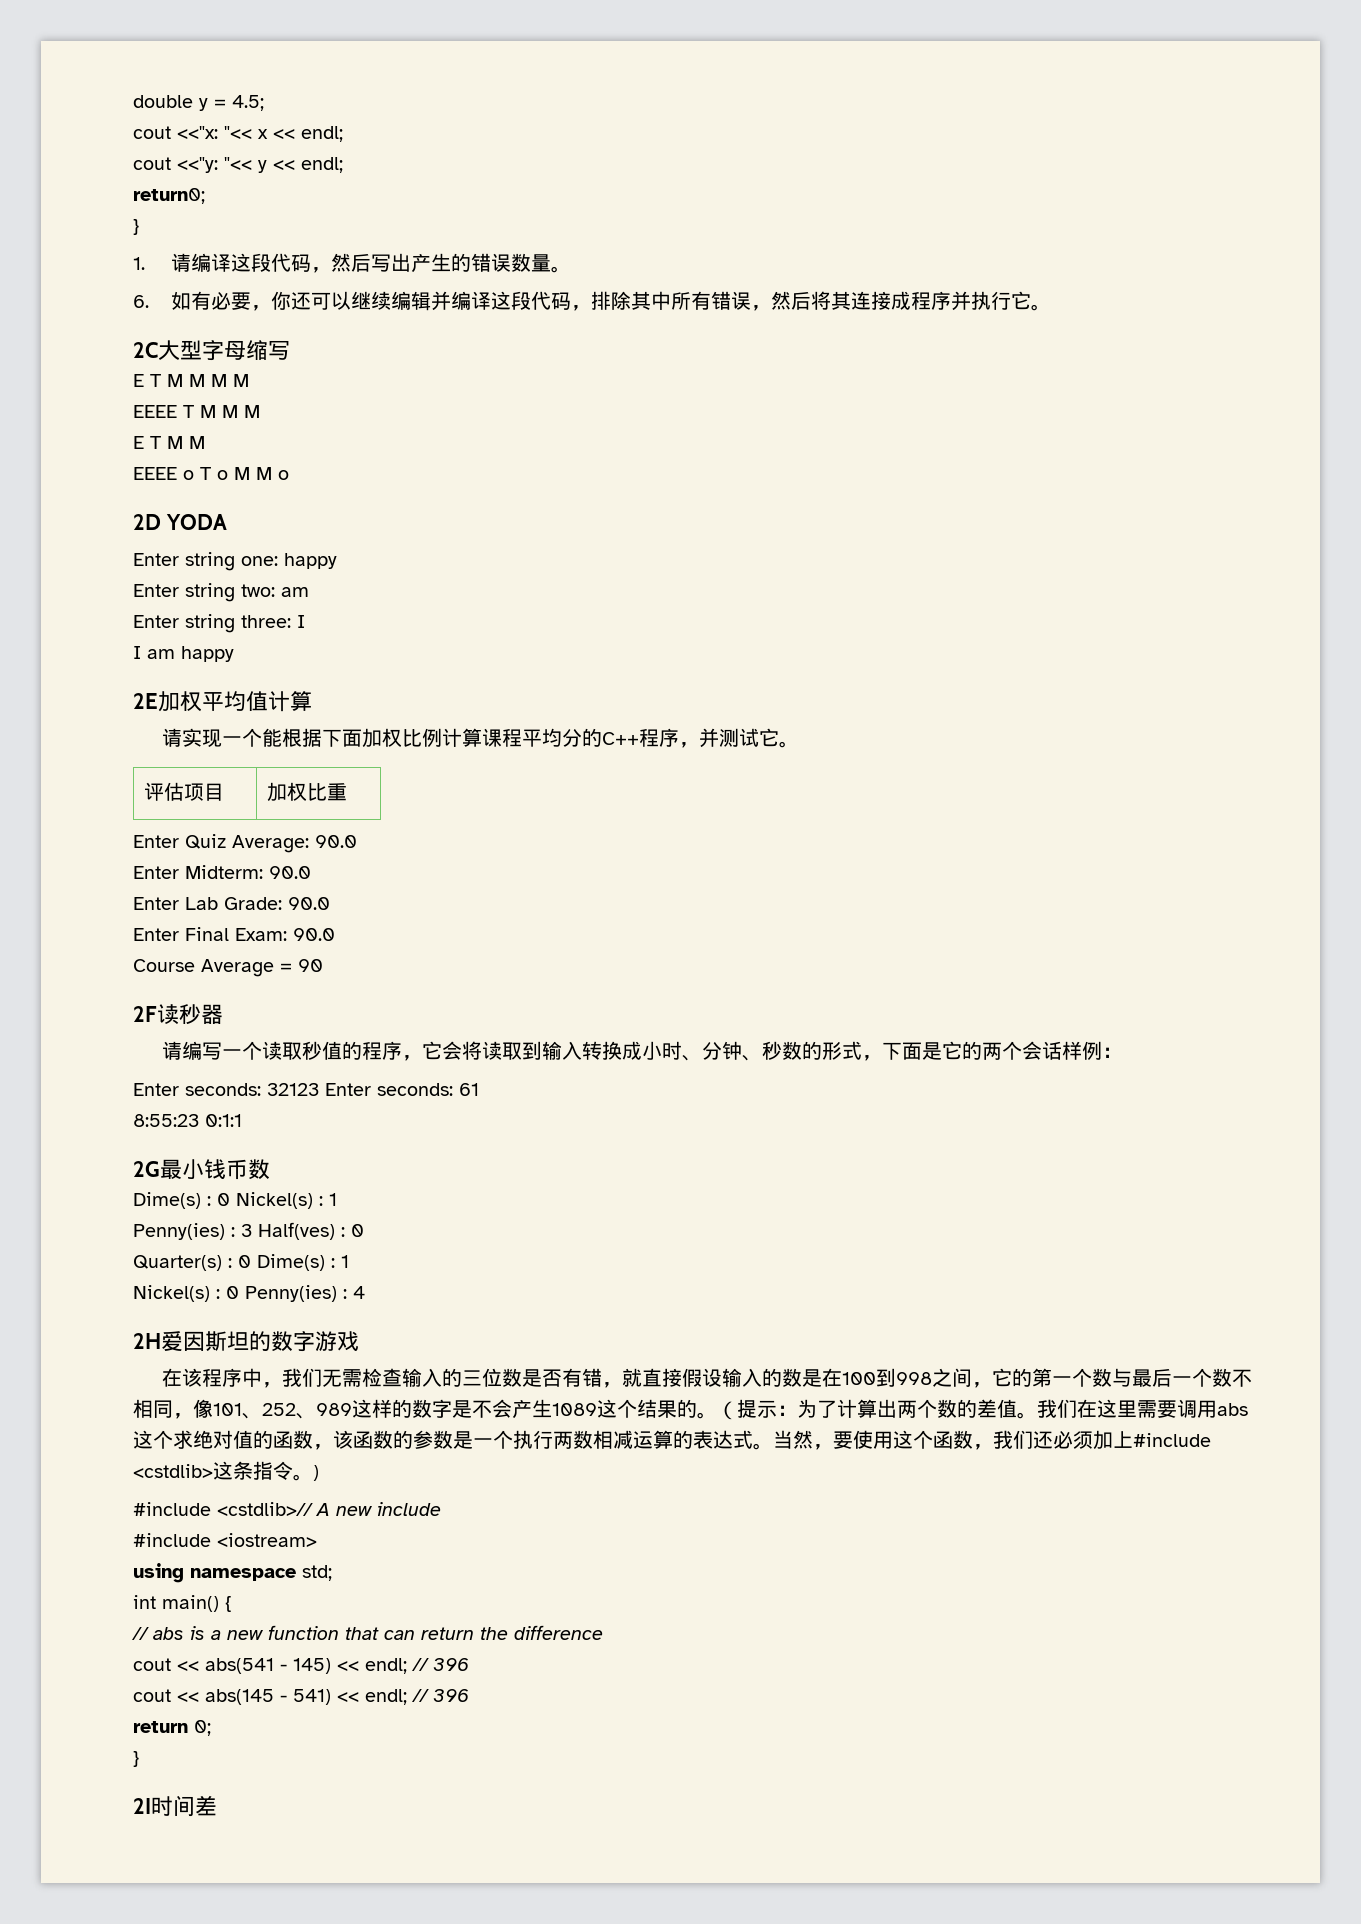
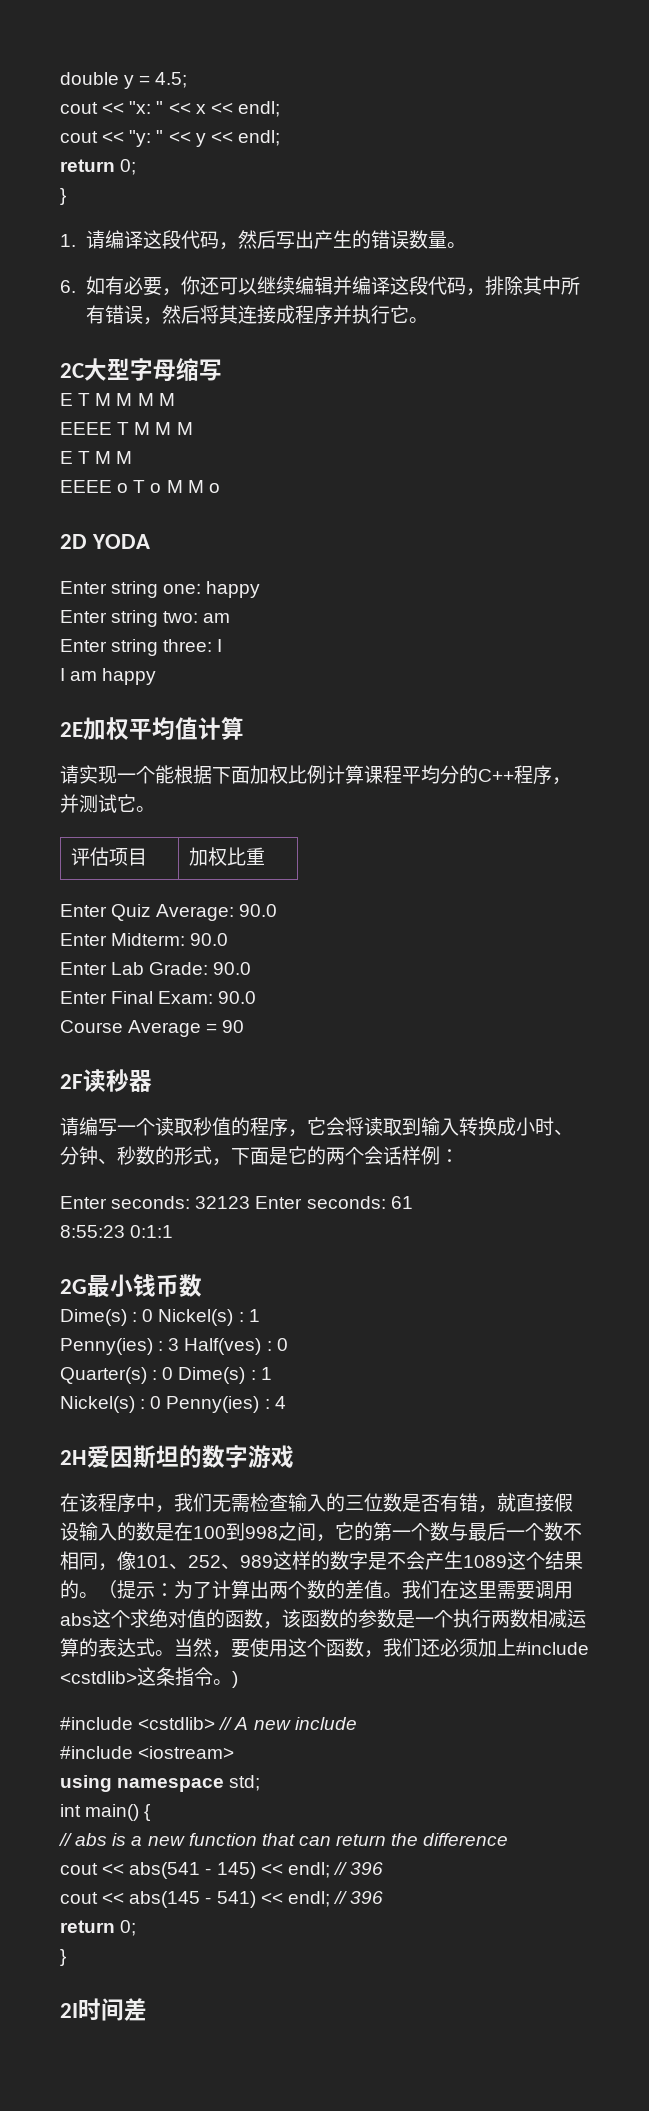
[177,126,252,139] <<"x: "<< -> [102,101,191,114] << "x: " <<
[177,157,252,173] <<"y: "<< -> [102,130,191,147] << "y: " <<
[133,188,205,204] return0; -> [60,159,137,175] return 0;
[217,1502,313,1516] <cstdlib>// -> [138,1717,233,1730] <cstdlib> //

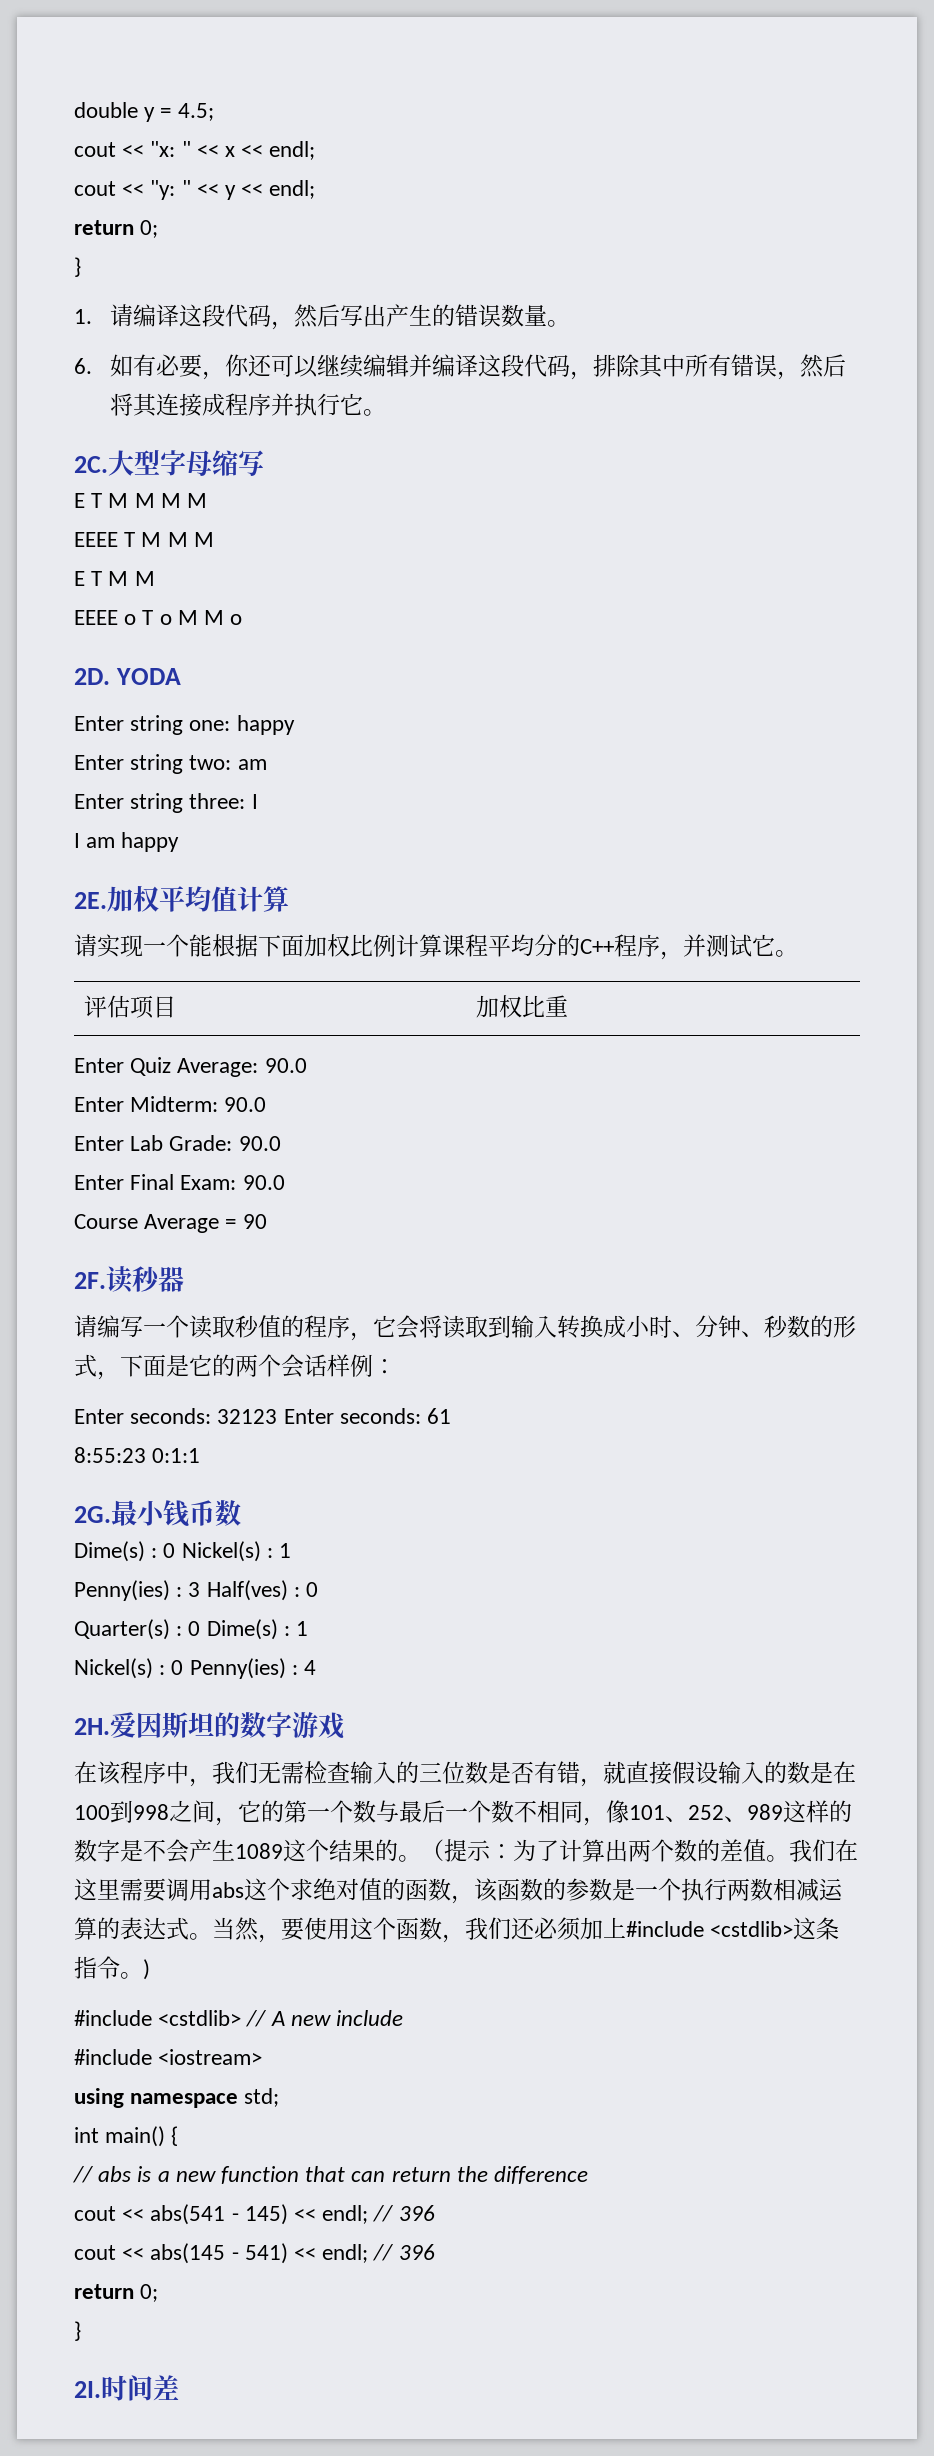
[60,363,84,378] 2C -> [74,456,108,473] 2C.
[60,534,87,549] 2D -> [74,668,110,685] 2D.
[60,722,83,737] 2E -> [74,892,107,909] 2E.
[60,1074,83,1089] 2F -> [74,1272,106,1289] 2F.
[60,1279,87,1294] 2G -> [74,1506,111,1523] 2G.
[60,1450,87,1465] 2H -> [74,1718,110,1735] 2H.
[60,2003,78,2018] 2I -> [74,2381,101,2398] 2I.

